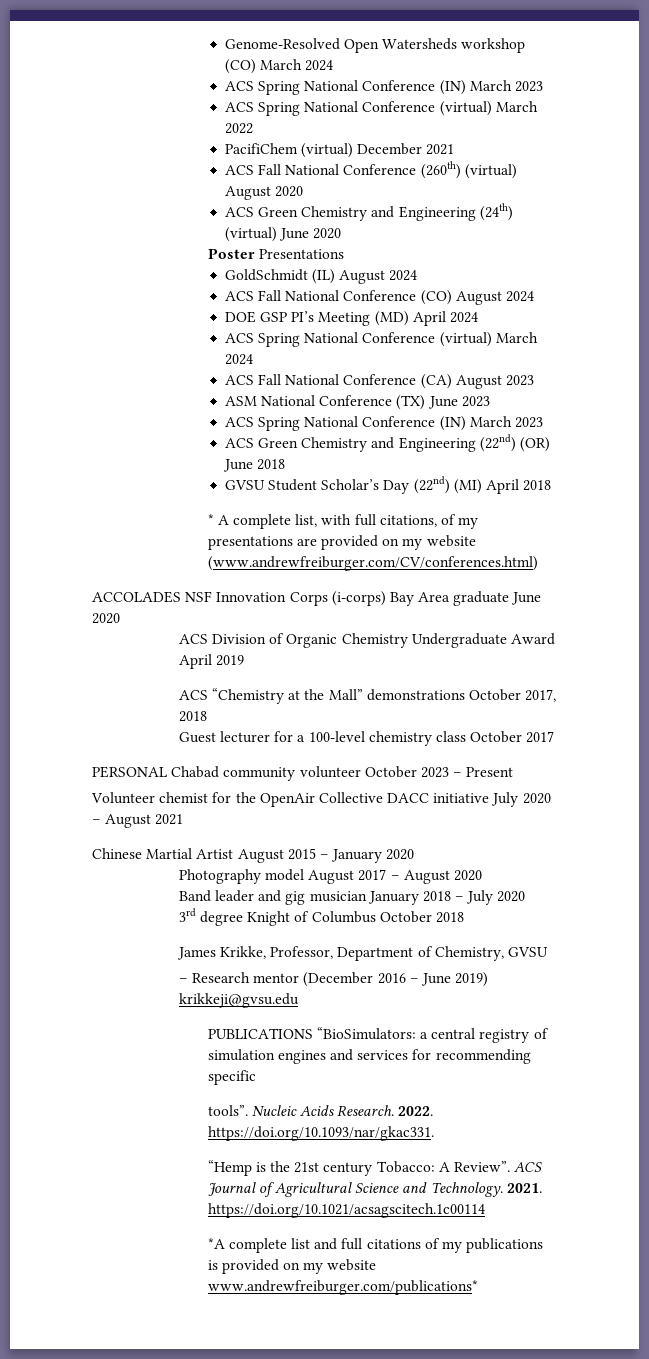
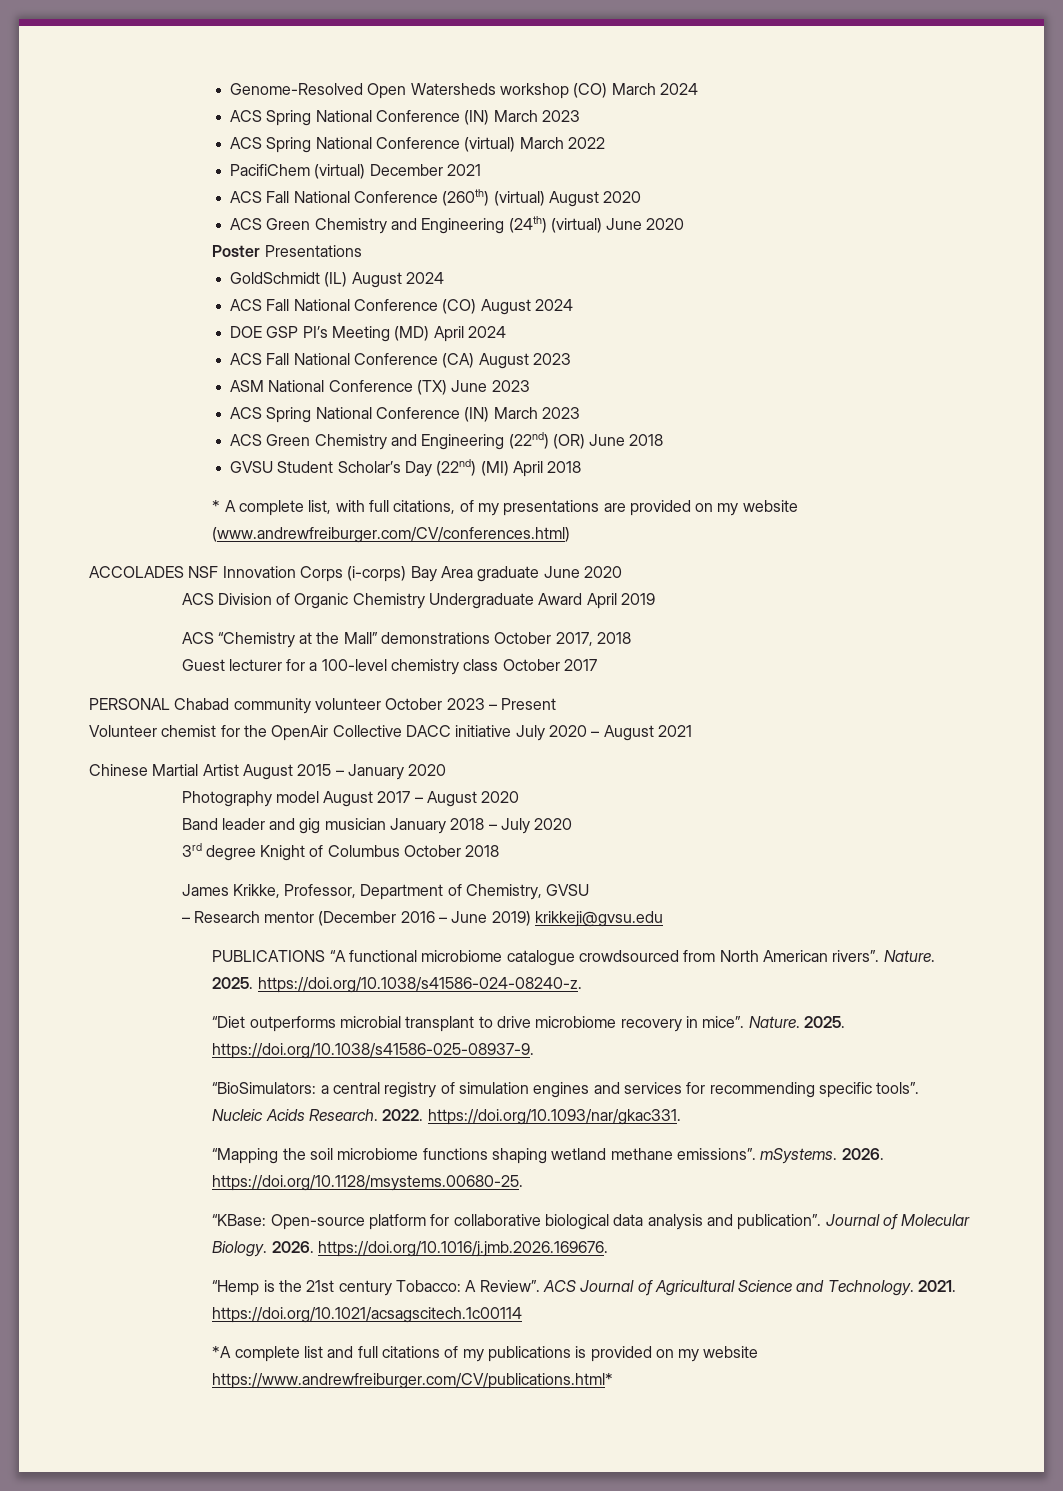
[224,332,538,347] [224,354,253,365] // ACS Spring National Conference (virtual) March 2024 -> (506, 332) none
(313, 1033) none -> [329,950,935,966] [212,977,582,993] [212,1016,845,1032] [212,1043,535,1059] “A functional microbiome catalogue crowdsourced from North American rivers”. Nature. 2025. https://doi.org/10.1038/s41586-024-08240-z. // “Diet outperforms microbial transplant to drive microbiome recovery in mice”. Nature. 2025. https://doi.org/10.1038/s41586-025-08937-9. //
(256, 1077) // -> (872, 1090) none
(434, 1133) none -> [212,1148,884,1164] [212,1175,524,1191] [212,1214,971,1230] [212,1241,608,1257] // “Mapping the soil microbiome functions shaping wetland methane emissions”. mSystems. 2026. https://doi.org/10.1128/msystems.00680-25. // “KBase: Open-source platform for collaborative biological data analysis and publication”. Journal of Molecular Biology. 2026. https://doi.org/10.1016/j.jmb.2026.169676.
[207,1280,478,1295] www.andrewfreiburger.com/publications* -> [212,1373,614,1389] https://www.andrewfreiburger.com/CV/publications.html*

